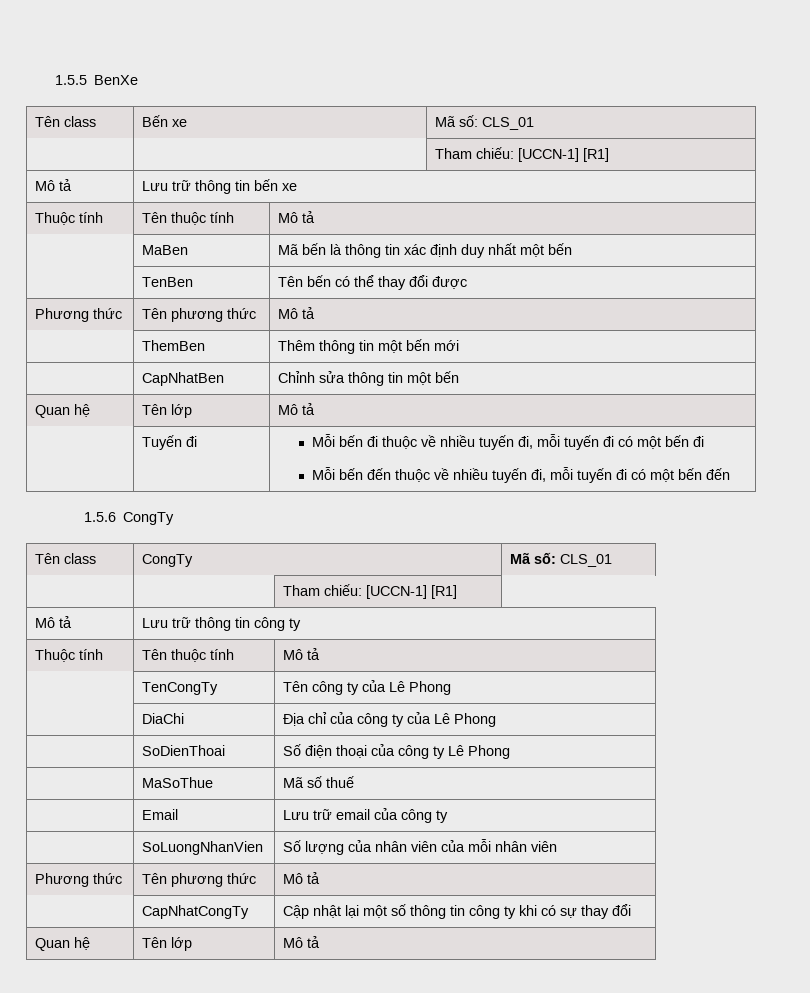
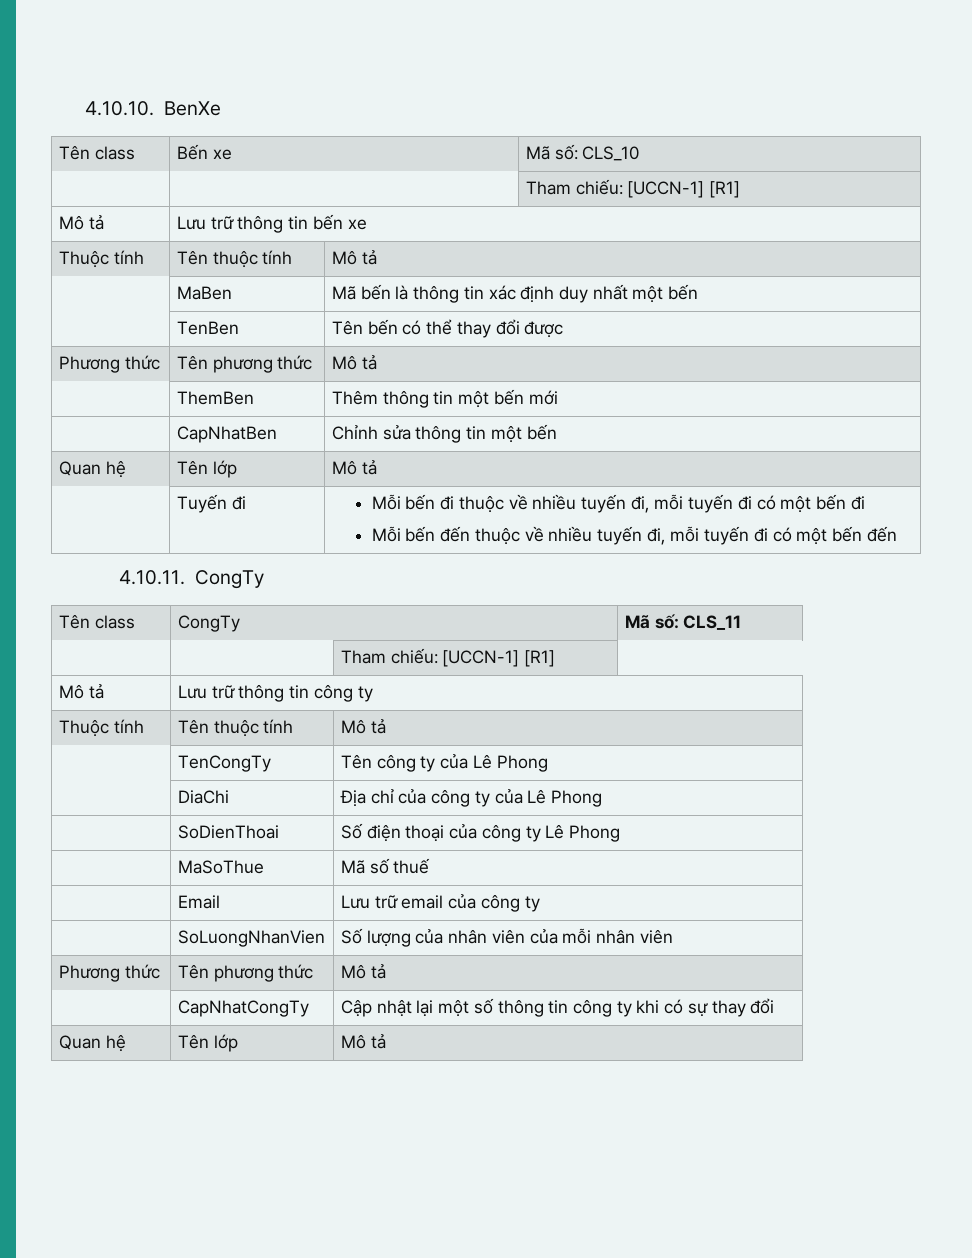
[54,75,87,85] 1.5.5 -> [85,101,155,116] 4.10.10.
[482,117,535,130] CLS_01 -> [582,146,640,161] CLS_10
[83,512,116,522] 1.5.6 -> [119,570,186,585] 4.10.11.
[560,554,613,567] CLS_01 -> [683,615,742,630] CLS_11

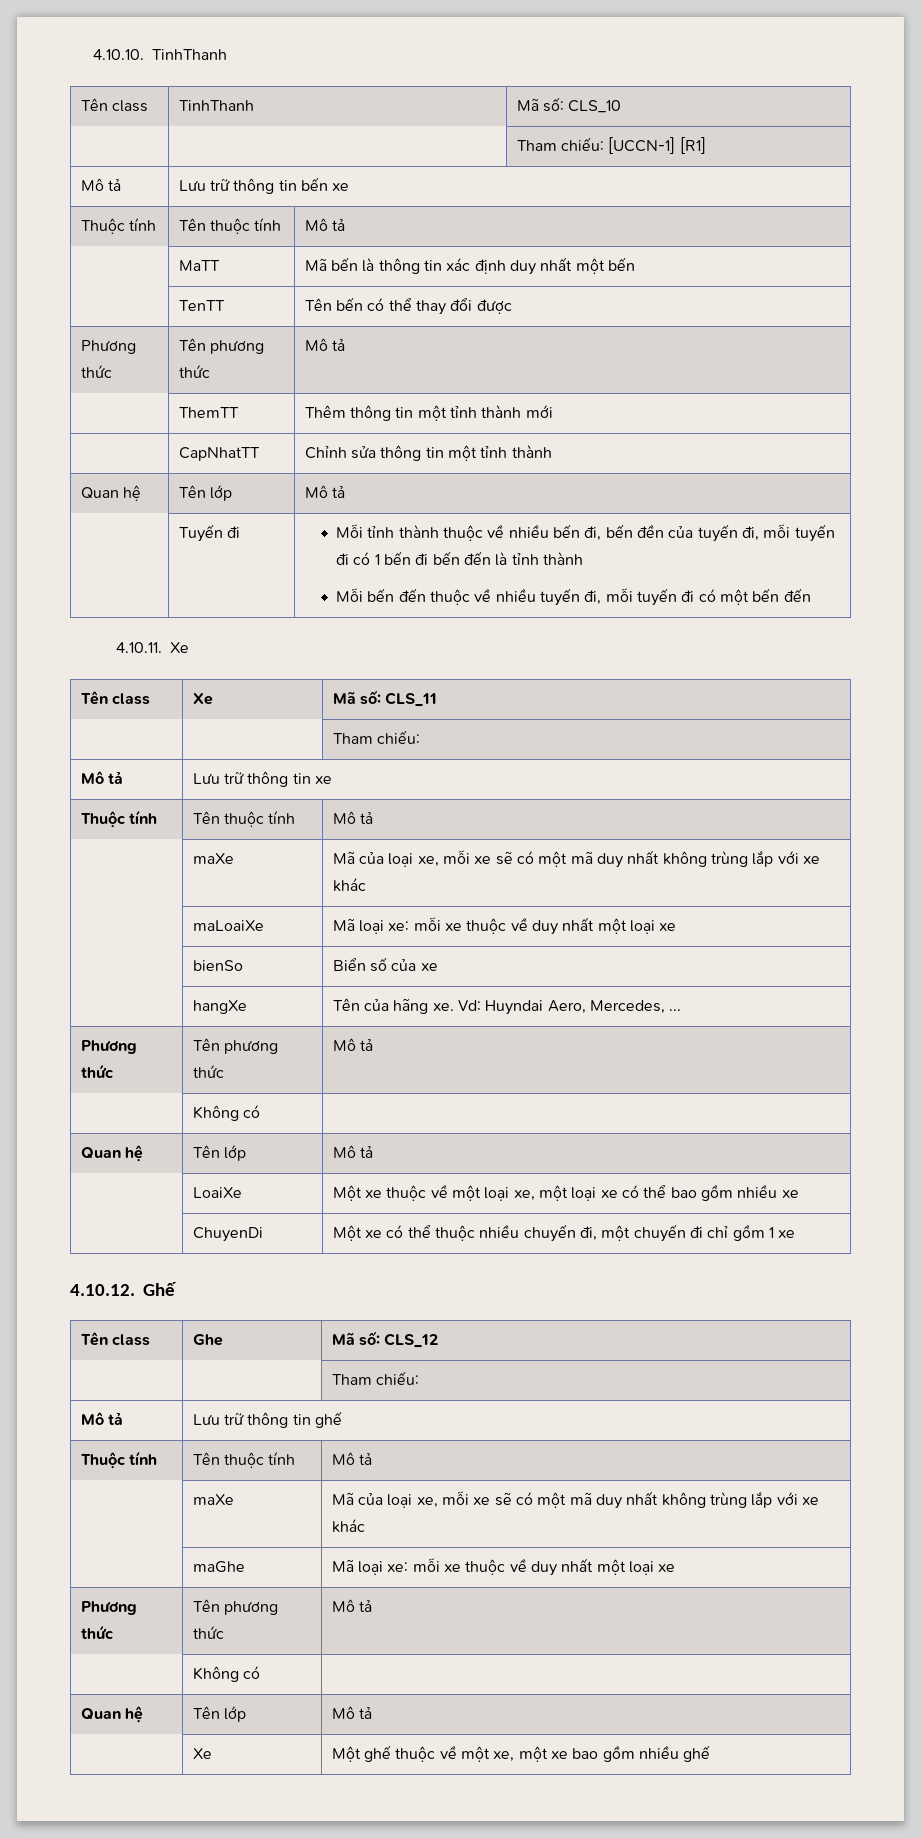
[163,101,221,116] [58,146,135,160] [176,144,232,160] BenXe // Tên class | Bến xe -> [152,49,228,60] [80,98,149,112] [178,100,254,111] TinhThanh // Tên class | TinhThanh
[176,286,232,300] MaBen -> [178,260,220,271] MaTT
[176,321,239,335] TenBen -> [178,300,225,311] TenTT
[176,391,254,405] ThemBen -> [178,407,239,418] ThemTT
[493,389,524,405] bến -> [449,405,522,418] tỉnh thành
[176,426,277,443] CapNhatBen -> [178,447,260,461] CapNhatTT
[526,424,557,440] bến -> [480,445,552,458] tỉnh thành
[405,494,865,513] bến đi thuộc về nhiều tuyến đi, mỗi tuyến đi có một bến đi -> [367,524,835,542] [336,551,584,566] tỉnh thành thuộc về nhiều bến đi, bến đền của tuyến đi, mỗi tuyến đi có 1 bến đi bến đến là tỉnh thành
[194,570,264,589] [58,615,135,629] [177,615,240,632] CongTy // Tên class | CongTy -> [170,642,190,653] [80,691,151,705] [192,693,213,705] Xe // Tên class | Xe
[442,650,556,667] [58,684,104,699] [177,685,373,702] [58,719,144,737] [177,719,294,737] [340,719,386,734] [177,755,271,772] [340,754,548,772] [177,790,229,804] [339,789,603,807] [177,825,279,839] [340,823,621,842] [177,860,264,874] [340,858,431,874] [177,895,220,909] [340,894,540,912] [177,930,325,947] [340,928,673,947] [58,964,160,982] [177,964,314,982] [340,964,386,979] [177,1000,309,1017] [340,998,775,1017] [58,1035,126,1052] [177,1034,238,1052] [340,1034,386,1049] [UCCN-1] [R1] // Mô tả | Lưu trữ thông tin công ty // Thuộc tính | Tên thuộc tính | Mô tả // | TenCongTy | Tên công ty của Lê Phong // | DiaChi | Địa chỉ của công ty của Lê Phong // | SoDienThoai | Số điện thoại của công ty Lê Phong // | MaSoThue | Mã số thuế // | Email | Lưu trữ email của công ty // | SoLuongNhanVien | Số lượng của nhân viên của mỗi nhân viên // Phương thức | Tên phương thức | Mô tả // | CapNhatCongTy | Cập nhật lại một số thông tin công ty khi có sự thay đổi // Quan hệ | Tên lớp | Mô tả -> [80,771,124,784] [192,771,332,787] [80,810,158,828] [192,811,296,827] [332,811,374,824] [192,853,234,864] [332,850,820,868] [332,878,366,892] [192,920,264,931] [332,917,677,935] [192,960,243,971] [332,957,438,972] [192,1000,247,1014] [332,998,682,1015] [80,1040,137,1054] [80,1064,114,1078] [192,1038,279,1054] [192,1065,224,1078] [332,1038,374,1051] [192,1105,261,1121] [80,1145,144,1162] [192,1145,247,1161] [332,1145,374,1158] [192,1187,242,1198] [332,1184,799,1201] [192,1227,263,1242] [332,1224,796,1242] [70,1282,177,1296] [80,1332,151,1346] [192,1334,223,1346] [331,1331,439,1348] [331,1371,420,1385] [80,1412,124,1425] [192,1411,342,1428] [80,1451,158,1469] [192,1452,296,1468] [331,1452,373,1465] [192,1494,234,1505] [331,1491,819,1509] [331,1519,365,1533] [192,1561,245,1573] [331,1558,676,1576] [80,1601,137,1615] [80,1625,114,1639] [192,1599,279,1615] [192,1626,224,1639] [331,1599,373,1612] [192,1666,261,1682] [80,1706,144,1723] [192,1706,247,1722] [331,1706,373,1719] [192,1748,212,1759] [331,1745,711,1762] // Mô tả | Lưu trữ thông tin xe // Thuộc tính | Tên thuộc tính | Mô tả // | maXe | Mã của loại xe, mỗi xe sẽ có một mã duy nhất không trùng lắp với xe khác // | maLoaiXe | Mã loại xe: mỗi xe thuộc về duy nhất một loại xe // | bienSo | Biển số của xe // | hangXe | Tên của hãng xe. Vd: Huyndai Aero, Mercedes, ... // Phương thức | Tên phương thức | Mô tả // | Không có | // Quan hệ | Tên lớp | Mô tả // | LoaiXe | Một xe thuộc về một loại xe, một loại xe có thể bao gồm nhiều xe // | ChuyenDi | Một xe có thể thuộc nhiều chuyến đi, một chuyến đi chỉ gồm 1 xe // 4.10.12. Ghế // Tên class | Ghe | Mã số: CLS_12 // | | Tham chiếu: // Mô tả | Lưu trữ thông tin ghế // Thuộc tính | Tên thuộc tính | Mô tả // | maXe | Mã của loại xe, mỗi xe sẽ có một mã duy nhất không trùng lắp với xe khác // | maGhe | Mã loại xe: mỗi xe thuộc về duy nhất một loại xe // Phương thức | Tên phương thức | Mô tả // | Không có | // Quan hệ | Tên lớp | Mô tả // | Xe | Một ghế thuộc về một xe, một xe bao gồm nhiều ghế

